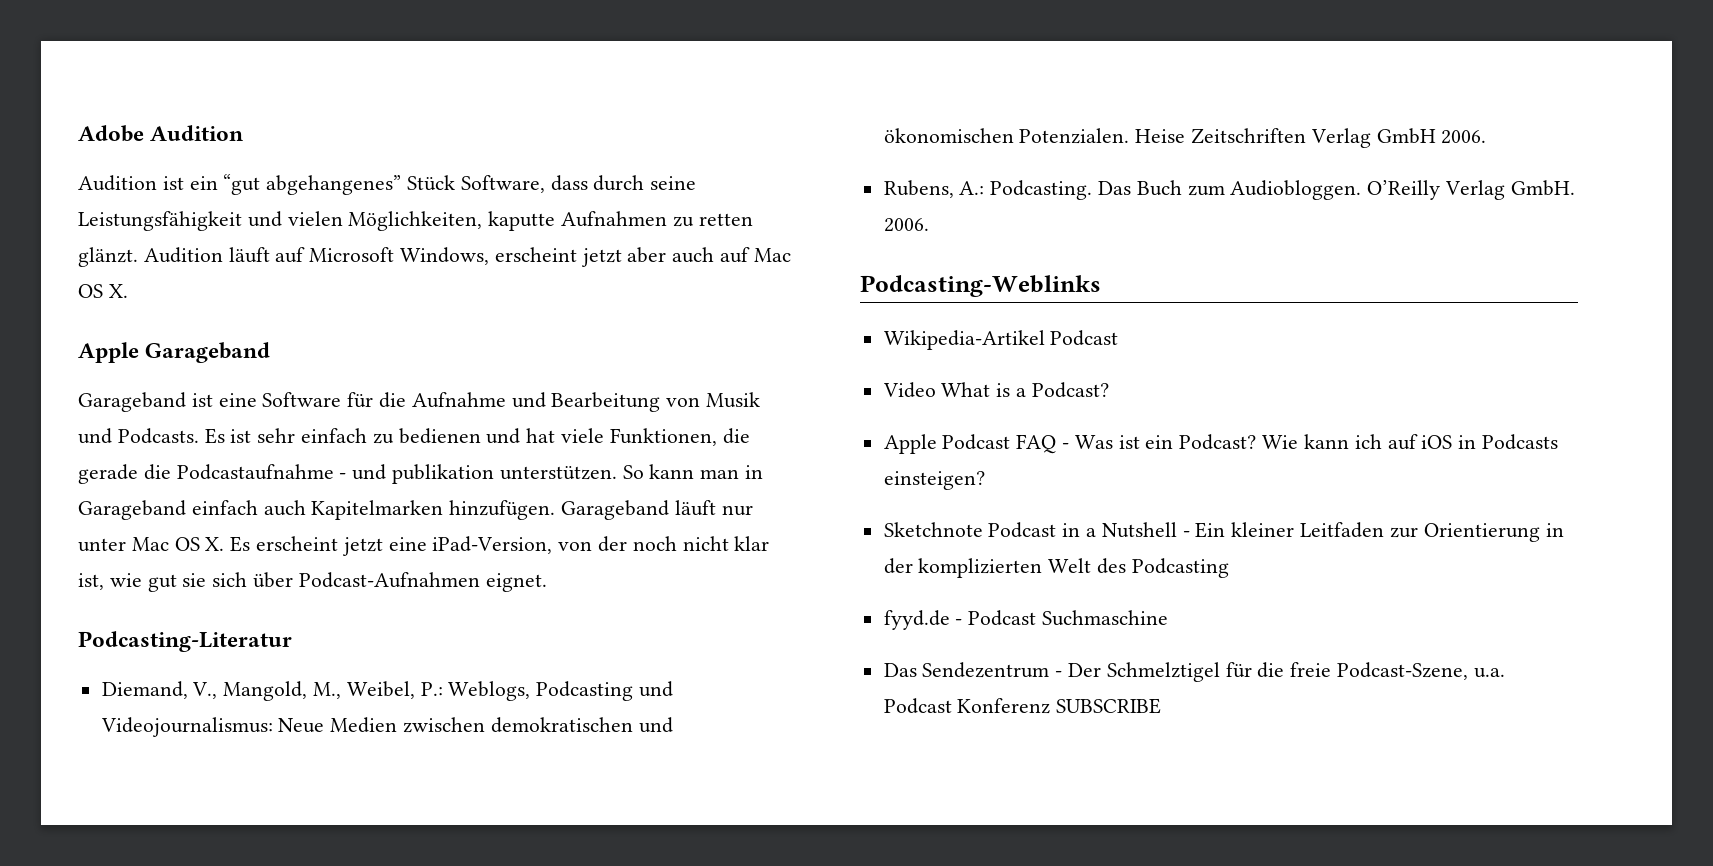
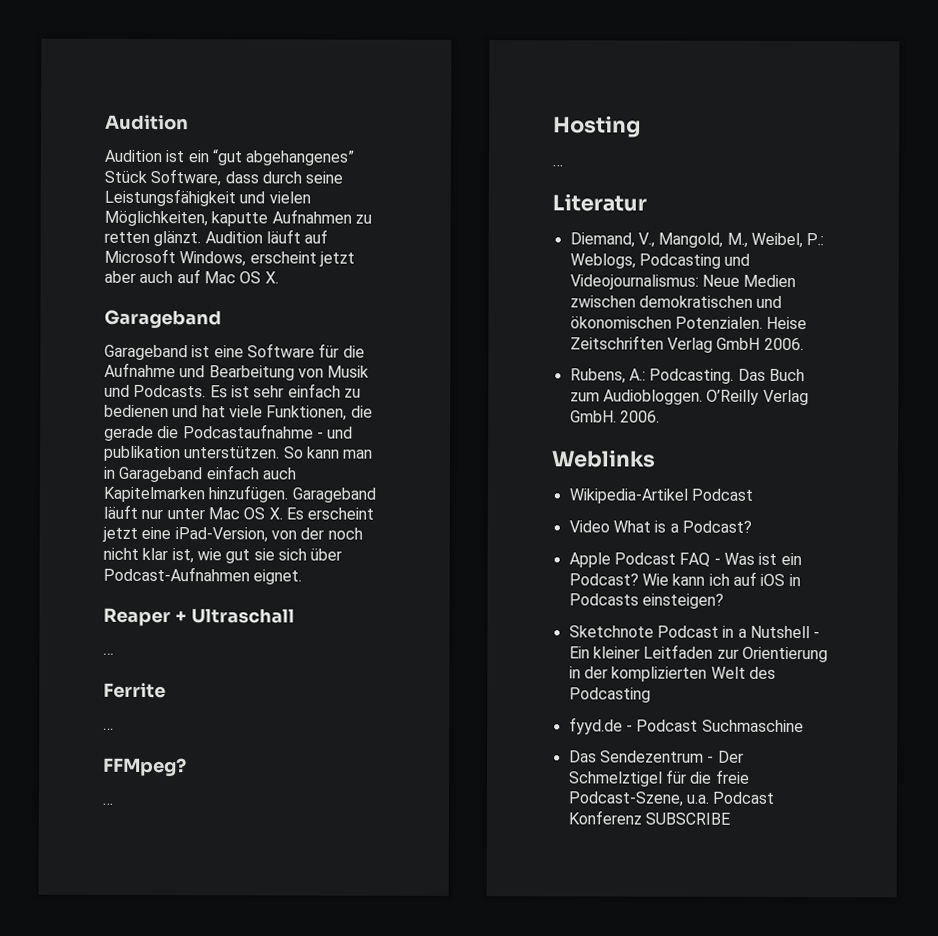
[78,125,144,142] Adobe -> (105, 122) none
[78,342,139,363] Apple -> (279, 277) none
[78,631,292,652] Podcasting-Literatur -> [103,607,295,627] [103,652,114,655] [103,682,166,699] [103,727,114,730] [103,757,187,777] [102,802,113,805] [553,115,641,138] [552,164,563,167] [552,193,647,212] Reaper + Ultraschall // … // Ferrite // … // FFMpeg? // … // Hosting // … // Literatur
[860,275,1101,297] Podcasting-Weblinks -> [552,449,656,468] Weblinks

